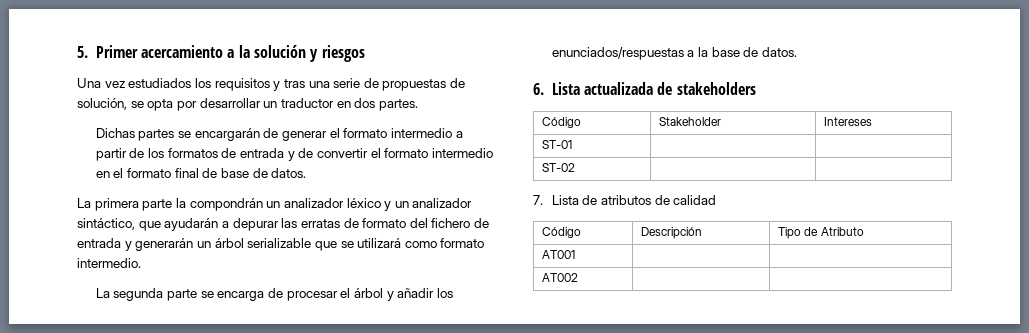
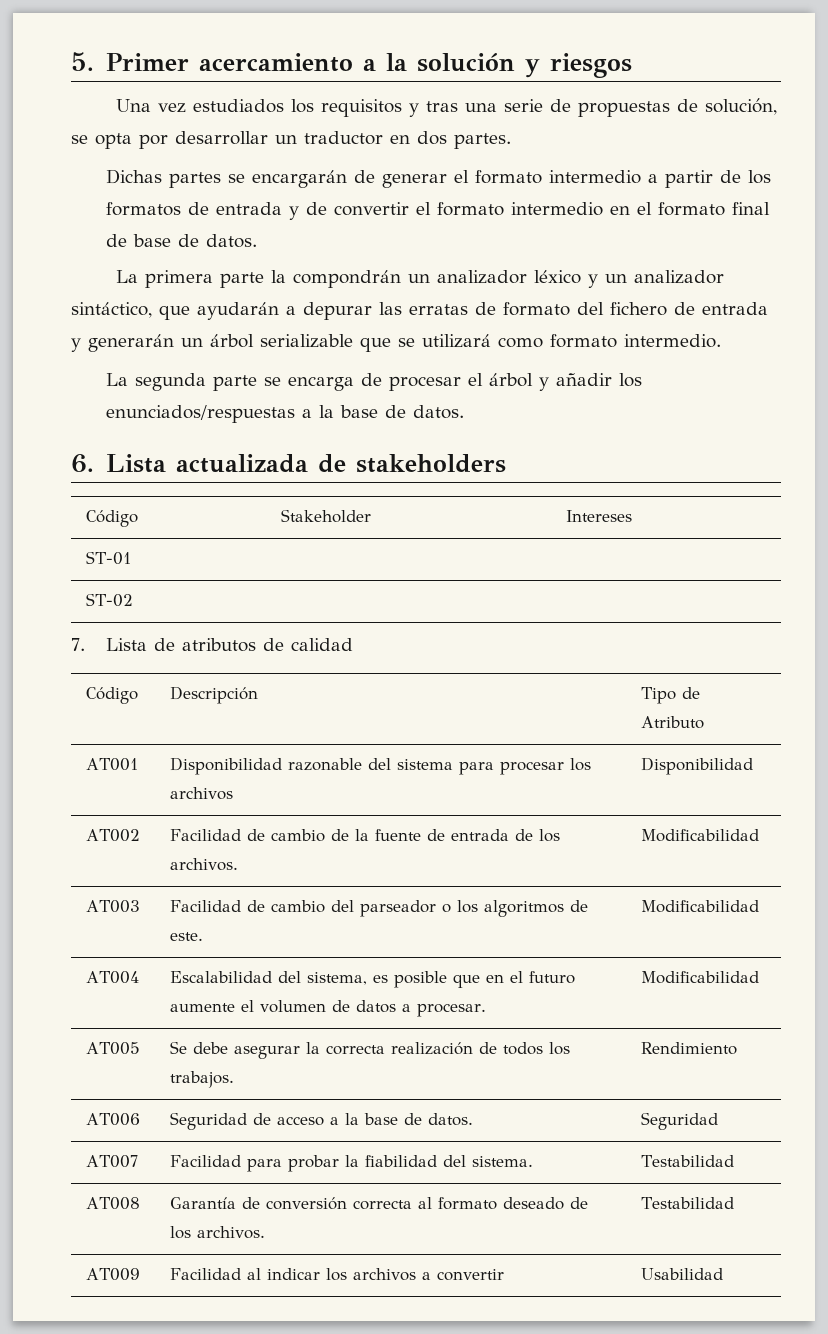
[542,273,579,282] | // AT002 | | -> [169,757,591,775] [169,787,233,800] [640,757,753,775] [85,829,140,842] [169,829,560,842] [169,858,238,871] [640,829,759,842] [85,900,140,913] [169,900,588,917] [169,932,203,941] [640,900,759,913] [85,971,139,984] [169,971,575,988] [169,1000,486,1017] [640,971,759,984] [85,1042,140,1055] [169,1041,570,1059] [169,1071,234,1088] [640,1042,737,1055] [85,1113,140,1126] [169,1112,473,1130] [640,1112,718,1130] [85,1155,138,1168] [169,1155,533,1172] [640,1155,734,1167] [85,1197,140,1210] [169,1197,588,1210] [169,1226,265,1239] [640,1197,734,1209] [85,1268,140,1281] [169,1268,504,1281] [640,1268,723,1280] Disponibilidad razonable del sistema para procesar los archivos | Disponibilidad // AT002 | Facilidad de cambio de la fuente de entrada de los archivos. | Modificabilidad // AT003 | Facilidad de cambio del parseador o los algoritmos de este. | Modificabilidad // AT004 | Escalabilidad del sistema, es posible que en el futuro aumente el volumen de datos a procesar. | Modificabilidad // AT005 | Se debe asegurar la correcta realización de todos los trabajos. | Rendimiento // AT006 | Seguridad de acceso a la base de datos. | Seguridad // AT007 | Facilidad para probar la fiabilidad del sistema. | Testabilidad // AT008 | Garantía de conversión correcta al formato deseado de los archivos. | Testabilidad // AT009 | Facilidad al indicar los archivos a convertir | Usabilidad

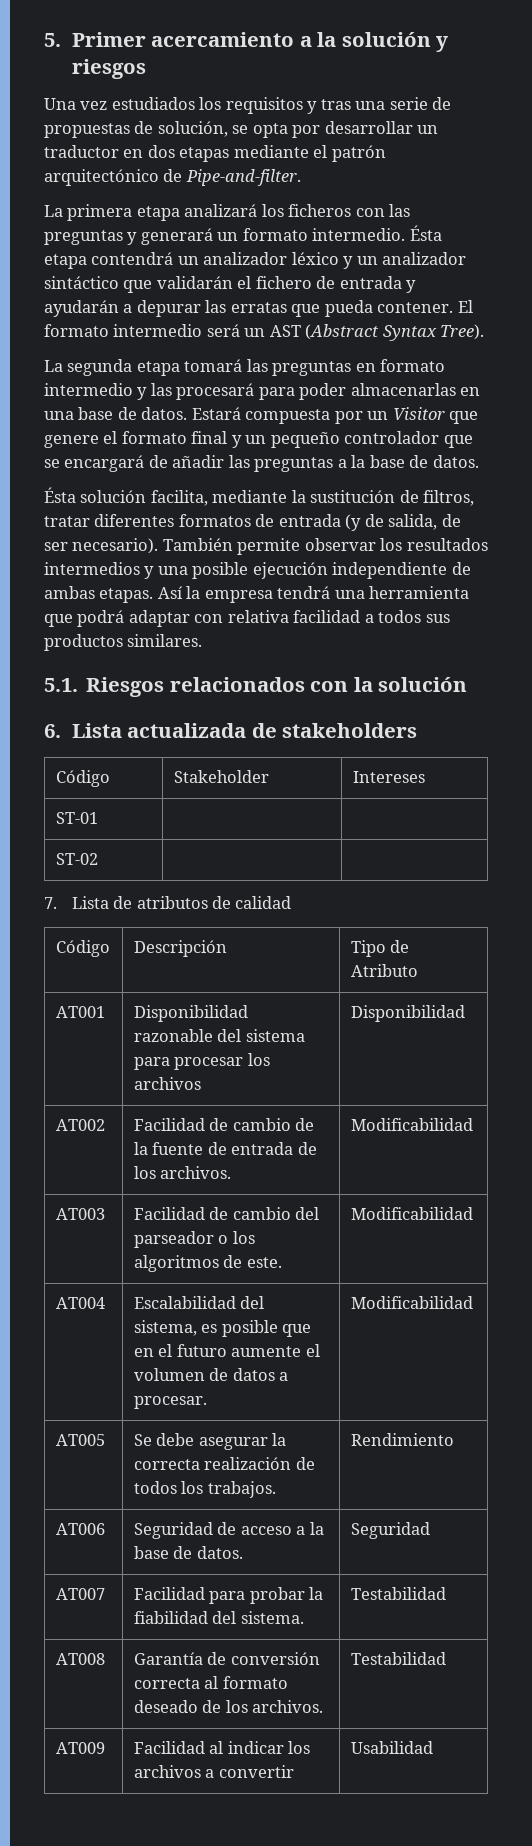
[454,133,511,149] [105,169,771,188] [105,202,770,220] [105,234,257,248] [116,270,402,288] partes. // Dichas partes se encargarán de generar el formato intermedio a partir de los formatos de entrada y de convertir el formato intermedio en el formato final de base de datos. // La primera parte la compondrán -> [179,145,386,162] [44,169,301,186] [44,204,411,221] [44,225,442,245] [44,252,174,269] etapas mediante el patrón arquitectónico de Pipe-and-filter. // La primera etapa analizará los ficheros con las preguntas y generará un formato intermedio. Ésta etapa contendrá
[71,302,190,320] sintáctico, que -> [44,276,417,293] sintáctico que validarán el fichero de entrada y
[475,302,768,316] [71,334,721,352] [105,373,642,391] [105,405,464,423] de formato del fichero de entrada y generarán un árbol serializable que se utilizará como formato intermedio. // La segunda parte se encarga de procesar el árbol y añadir los enunciados/respuestas a la base de datos. -> [291,300,473,317] [44,324,485,341] [44,359,446,376] [44,383,481,400] [44,407,479,424] [44,431,473,448] [44,455,479,472] [44,487,475,506] [44,514,461,531] [44,538,488,555] [44,562,471,579] [44,586,470,603] [44,610,450,627] [44,634,203,651] [44,677,468,697] que pueda contener. El formato intermedio será un AST (Abstract Syntax Tree). // La segunda etapa tomará las preguntas en formato intermedio y las procesará para poder almacenarlas en una base de datos. Estará compuesta por un Visitor que genere el formato final y un pequeño controlador que se encargará de añadir las preguntas a la base de datos. // Ésta solución facilita, mediante la sustitución de filtros, tratar diferentes formatos de entrada (y de salida, de ser necesario). También permite observar los resultados intermedios y una posible ejecución independiente de ambas etapas. Así la empresa tendrá una herramienta que podrá adaptar con relativa facilidad a todos sus productos similares. // 5.1. Riesgos relacionados con la solución

